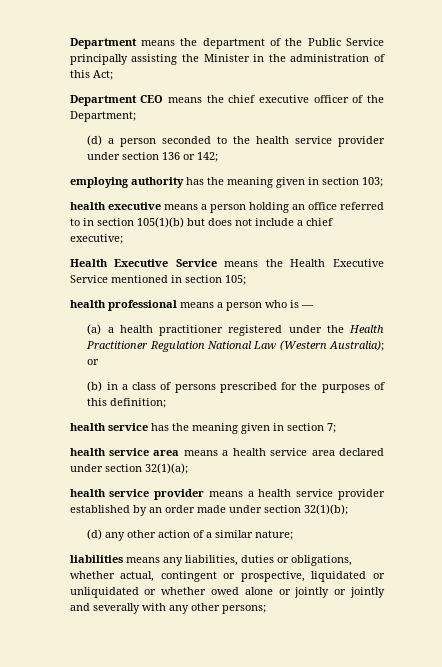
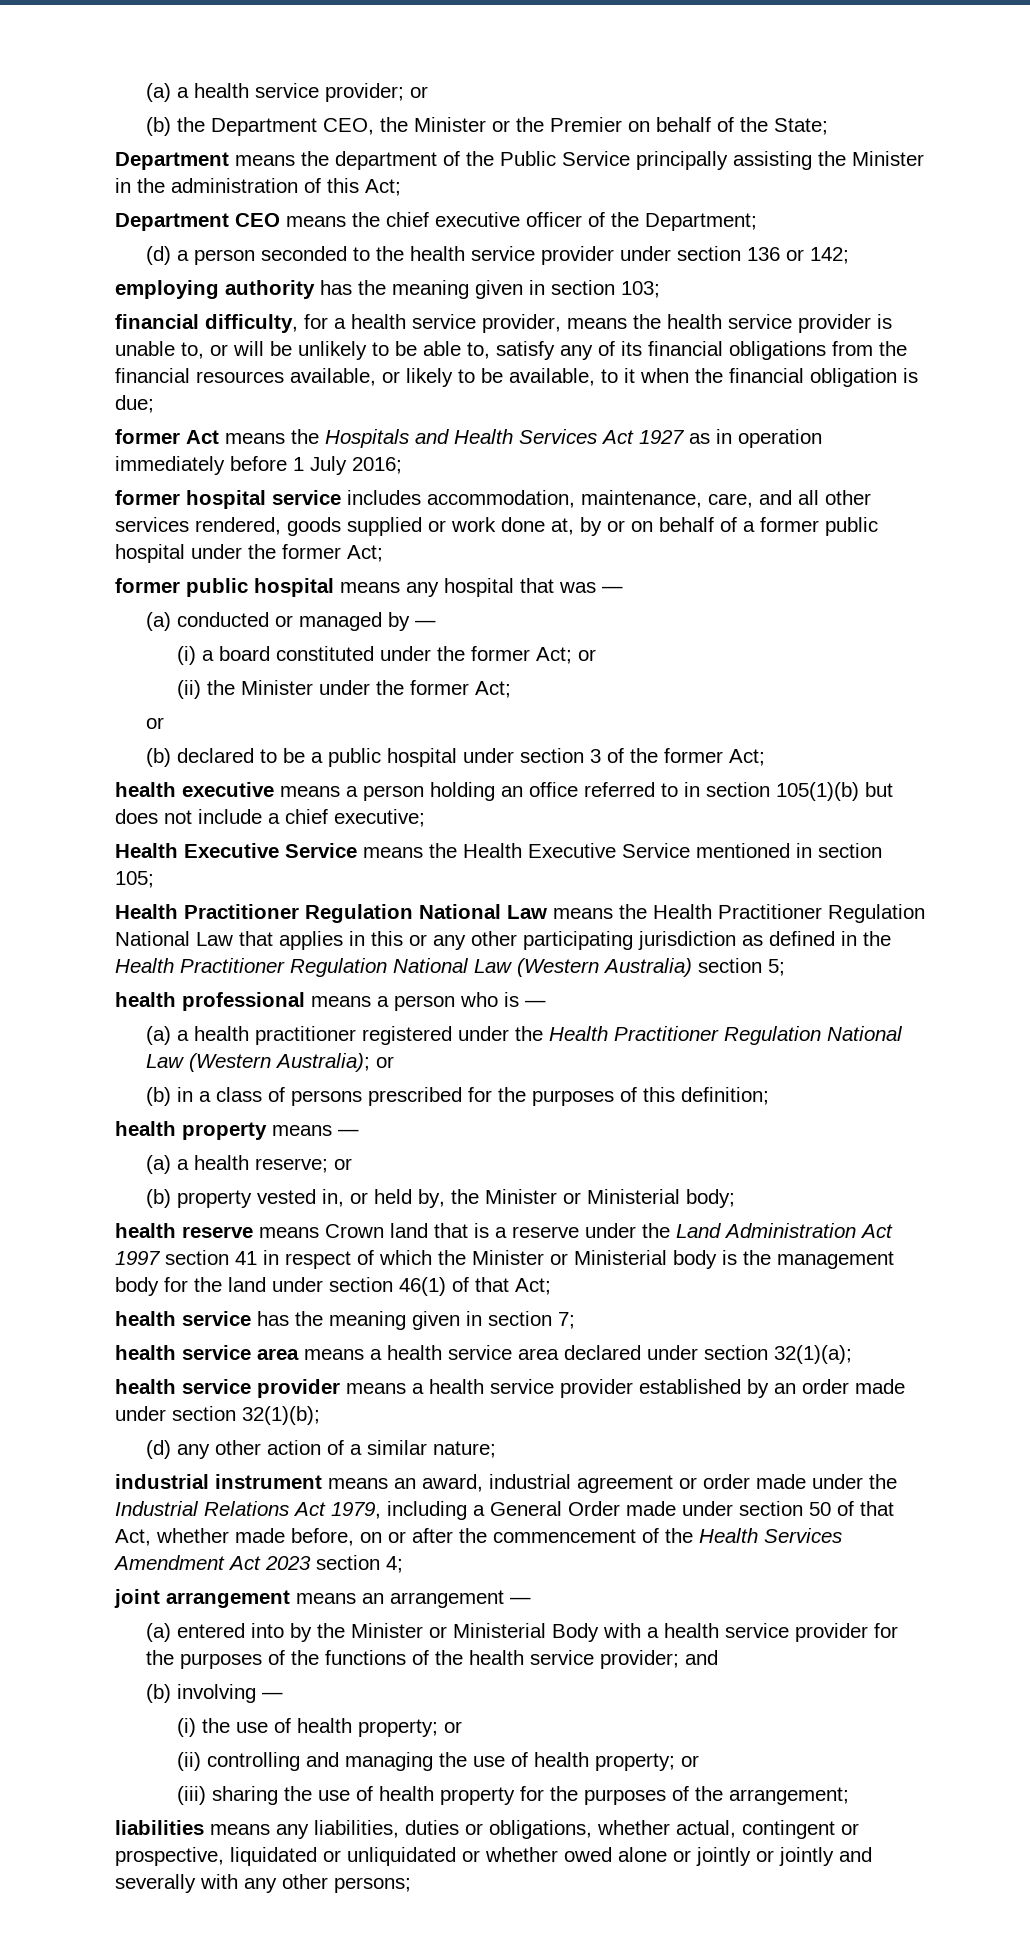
(69, 43) none -> [146,83,429,102] [146,117,829,136] (a) a health service provider; or // (b) the Department CEO, the Minister or the Premier on behalf of the State; //
(383, 182) none -> [115,314,893,333] [115,341,908,360] [115,368,919,387] [115,395,155,413] [115,429,823,448] [115,456,403,475] [115,490,872,509] [115,517,879,536] [115,544,384,563] [115,578,624,597] [146,612,437,631] [176,646,596,665] [176,680,511,699] [146,717,165,729] [146,748,766,767] // financial difficulty, for a health service provider, means the health service provider is unable to, or will be unlikely to be able to, satisfy any of its financial obligations from the financial resources available, or likely to be available, to it when the financial obligation is due; // former Act means the Hospitals and Health Services Act 1927 as in operation immediately before 1 July 2016; // former hospital service includes accommodation, maintenance, care, and all other services rendered, goods supplied or work done at, by or on behalf of a former public hospital under the former Act; // former public hospital means any hospital that was — // (a) conducted or managed by — // (i) a board constituted under the former Act; or // (ii) the Minister under the former Act; // or // (b) declared to be a public hospital under section 3 of the former Act;
(246, 280) none -> [115,904,926,923] [115,931,892,950] [115,958,786,977] // Health Practitioner Regulation National Law means the Health Practitioner Regulation National Law that applies in this or any other participating jurisdiction as defined in the Health Practitioner Regulation National Law (Western Australia) section 5;
(167, 403) none -> [115,1121,360,1140] [146,1155,353,1174] [146,1189,736,1208] [115,1223,894,1238] [115,1250,895,1269] [115,1277,552,1296] // health property means — // (a) a health reserve; or // (b) property vested in, or held by, the Minister or Ministerial body; // health reserve means Crown land that is a reserve under the Land Administration Act 1997 section 41 in respect of which the Minister or Ministerial body is the management body for the land under section 46(1) of that Act;
(294, 535) none -> [115,1474,898,1493] [115,1501,895,1520] [115,1528,843,1546] [113,1555,404,1573] [114,1589,532,1608] [146,1623,899,1642] [146,1650,719,1669] [146,1684,284,1703] [176,1718,462,1737] [176,1752,699,1771] [176,1786,849,1805] // industrial instrument means an award, industrial agreement or order made under the Industrial Relations Act 1979, including a General Order made under section 50 of that Act, whether made before, on or after the commencement of the Health Services Amendment Act 2023 section 4; // joint arrangement means an arrangement — // (a) entered into by the Minister or Ministerial Body with a health service provider for the purposes of the functions of the health service provider; and // (b) involving — // (i) the use of health property; or // (ii) controlling and managing the use of health property; or // (iii) sharing the use of health property for the purposes of the arrangement;

